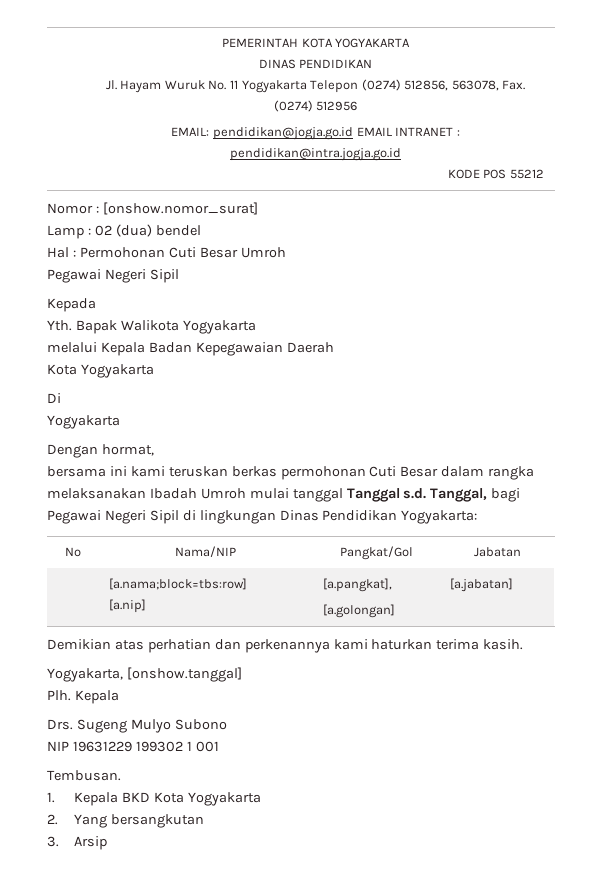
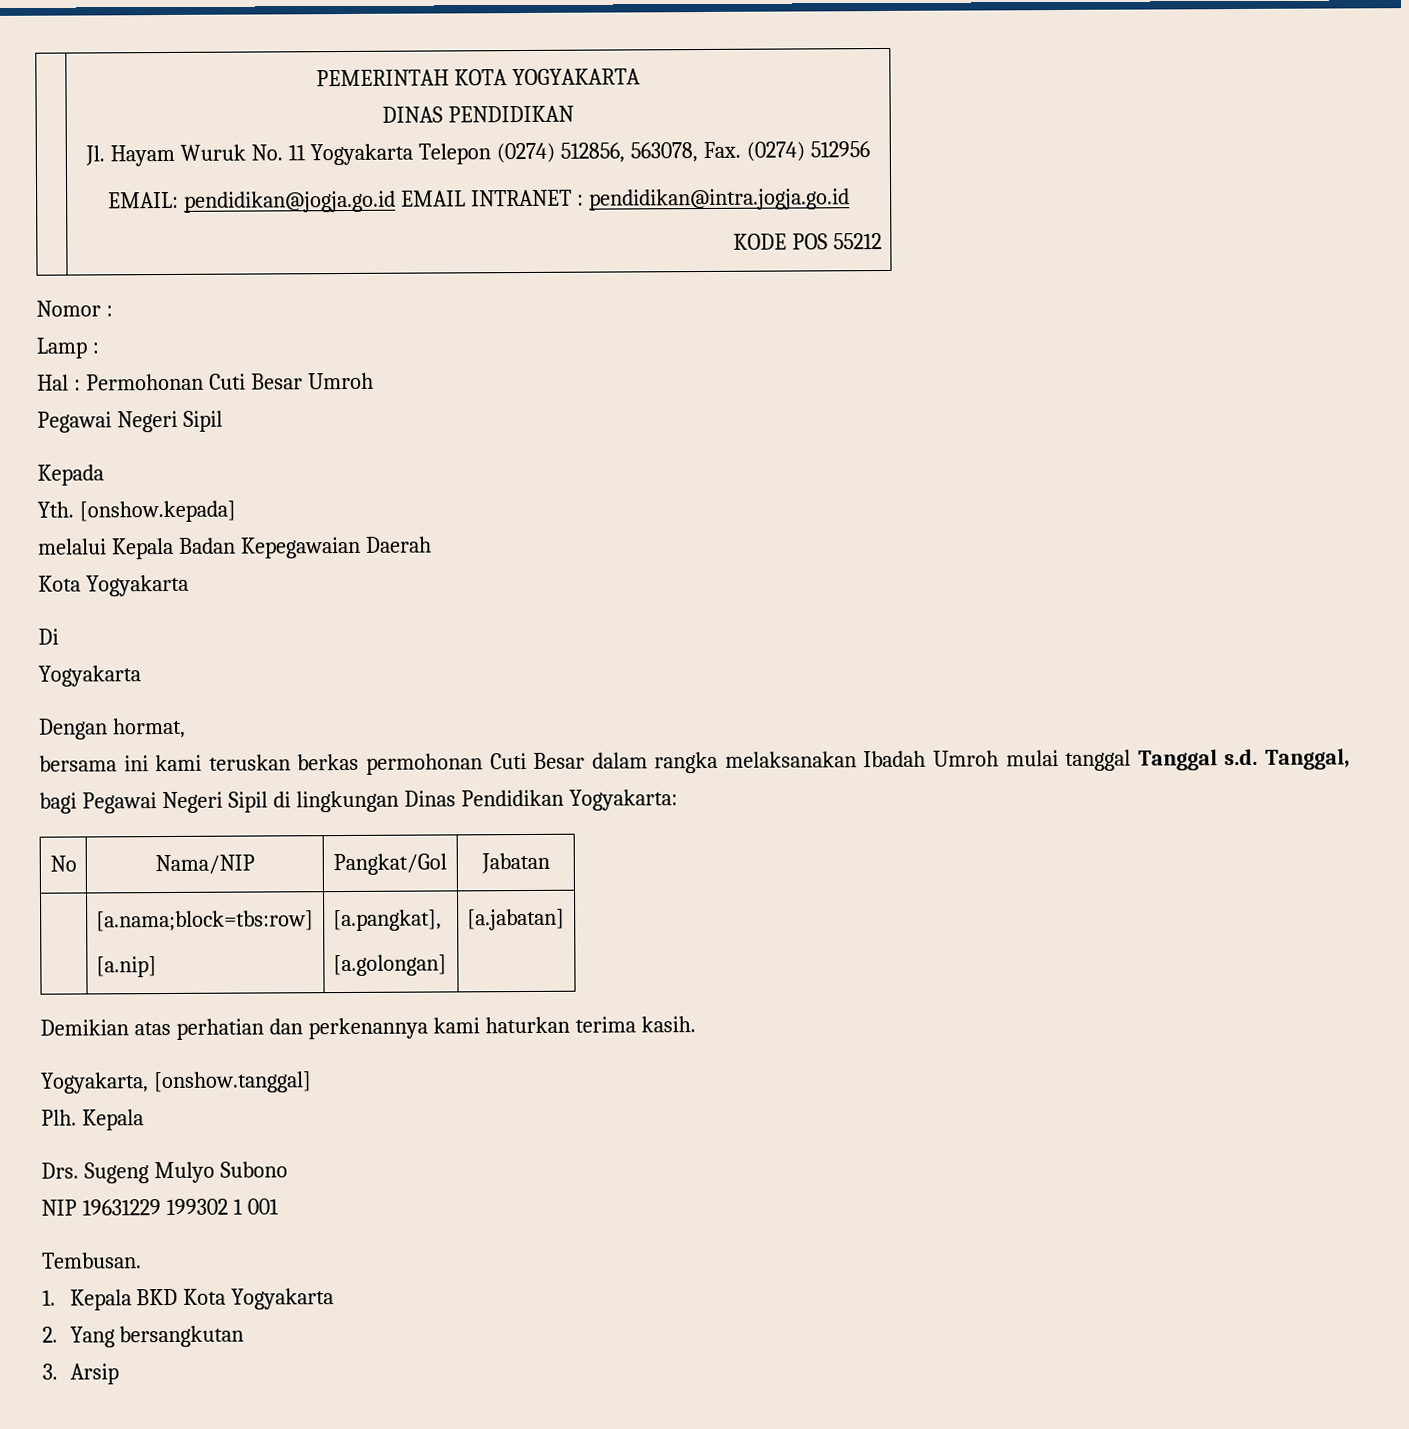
[102,202,258,215] [onshow.nomor_surat] -> (113, 311) none
[94,224,201,237] 02 (dua) bendel -> (99, 348) none
[75,320,256,334] Bapak Walikota Yogyakarta -> [78,500,236,523] [onshow.kepada]

